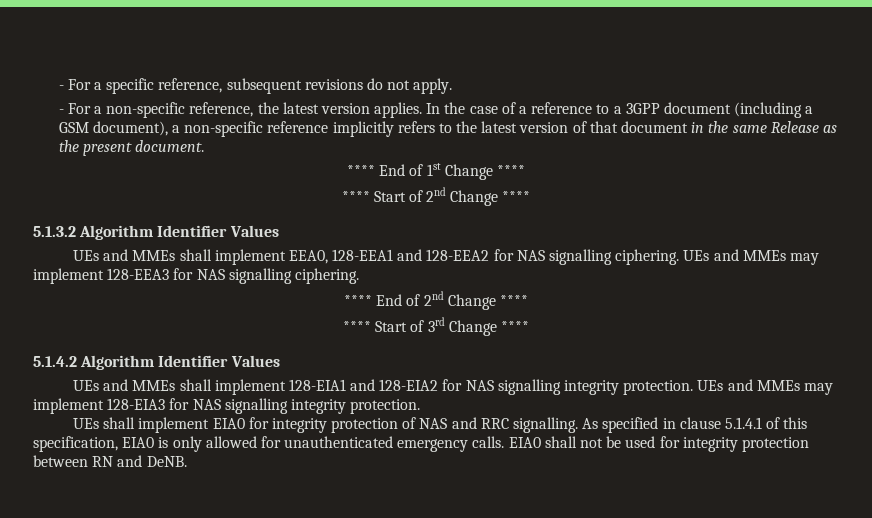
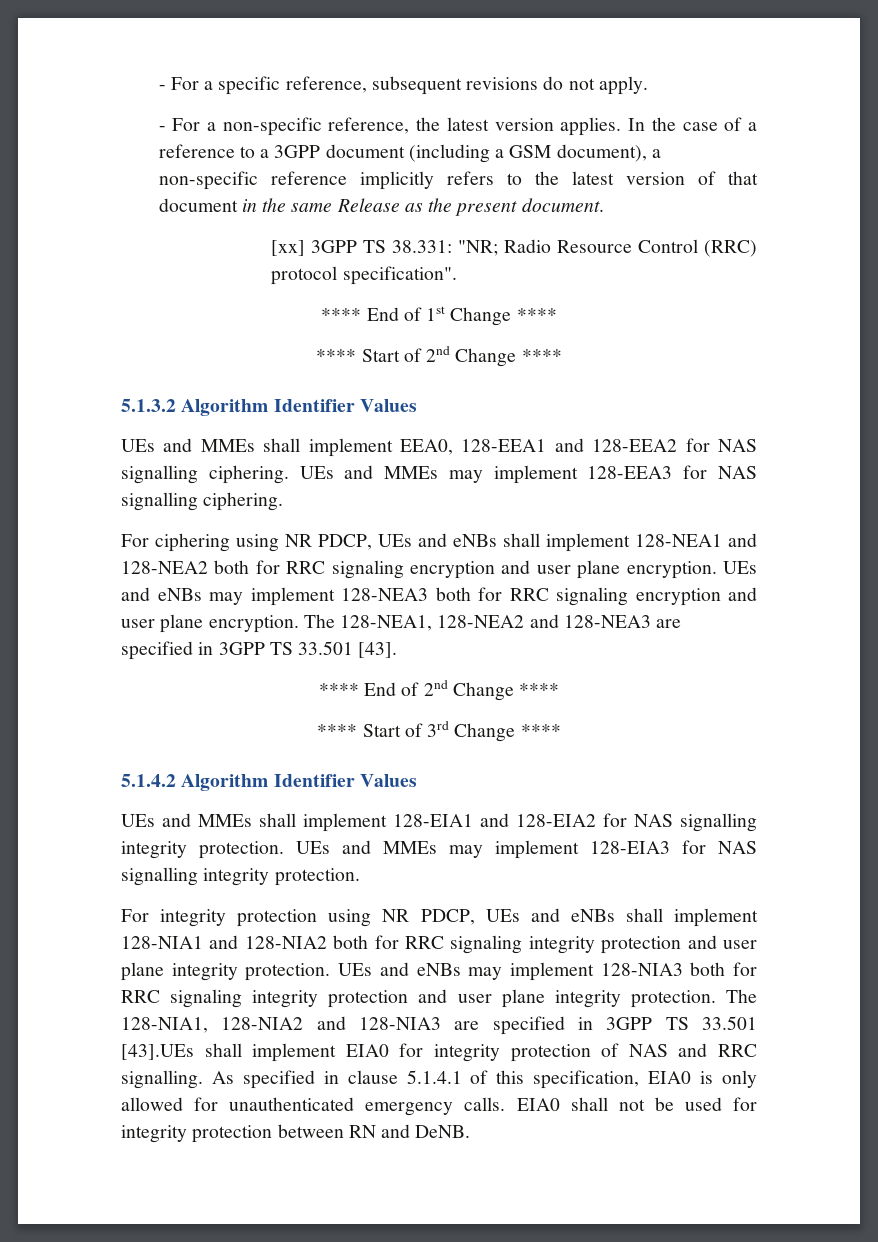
(204, 146) none -> [271,239,758,257] [271,266,457,285] // [xx] 3GPP TS 38.331: "NR; Radio Resource Control (RRC) protocol specification".
(359, 276) none -> [121,533,757,552] [121,560,757,579] [121,587,757,606] [121,614,682,633] [121,641,398,660] // For ciphering using NR PDCP, UEs and eNBs shall implement 128-NEA1 and 128-NEA2 both for RRC signaling encryption and user plane encryption. UEs and eNBs may implement 128-NEA3 both for RRC signaling encryption and user plane encryption. The 128-NEA1, 128-NEA2 and 128-NEA3 are specified in 3GPP TS 33.501 [43].
[72,418,99,429] UEs -> [121,908,759,927] [121,935,757,954] [121,962,757,981] [121,989,757,1008] [121,1016,757,1035] [121,1044,194,1060] For integrity protection using NR PDCP, UEs and eNBs shall implement 128-NIA1 and 128-NIA2 both for RRC signaling integrity protection and user plane integrity protection. UEs and eNBs may implement 128-NIA3 both for RRC signaling integrity protection and user plane integrity protection. The 128-NIA1, 128-NIA2 and 128-NIA3 are specified in 3GPP TS 33.501 [43].UEs

